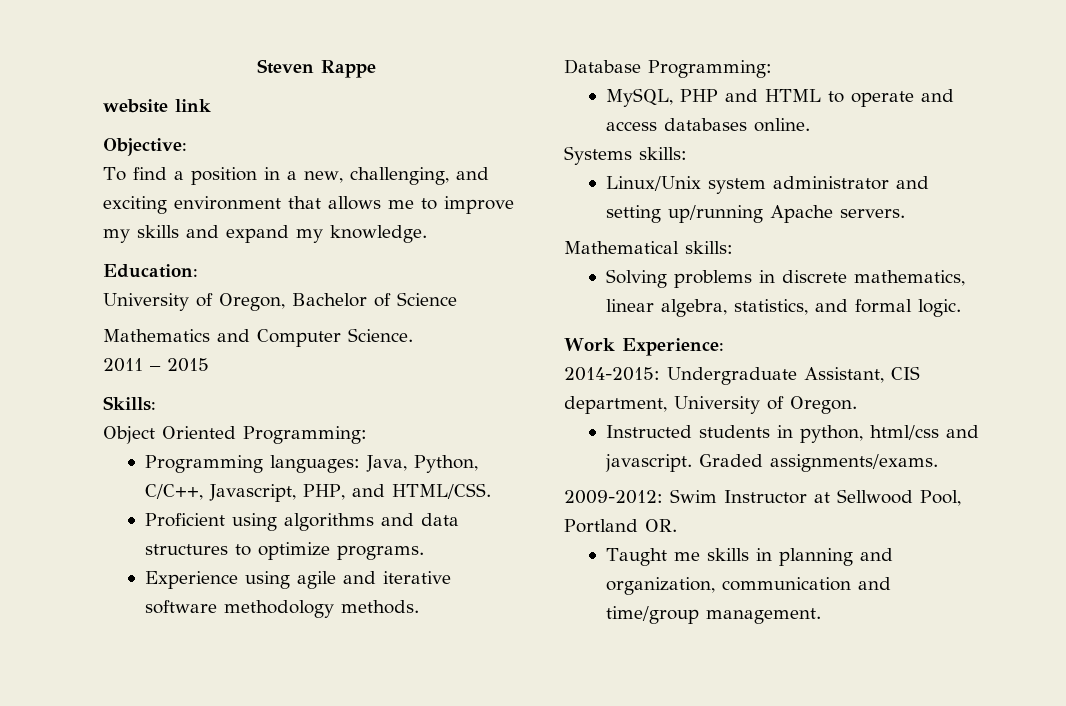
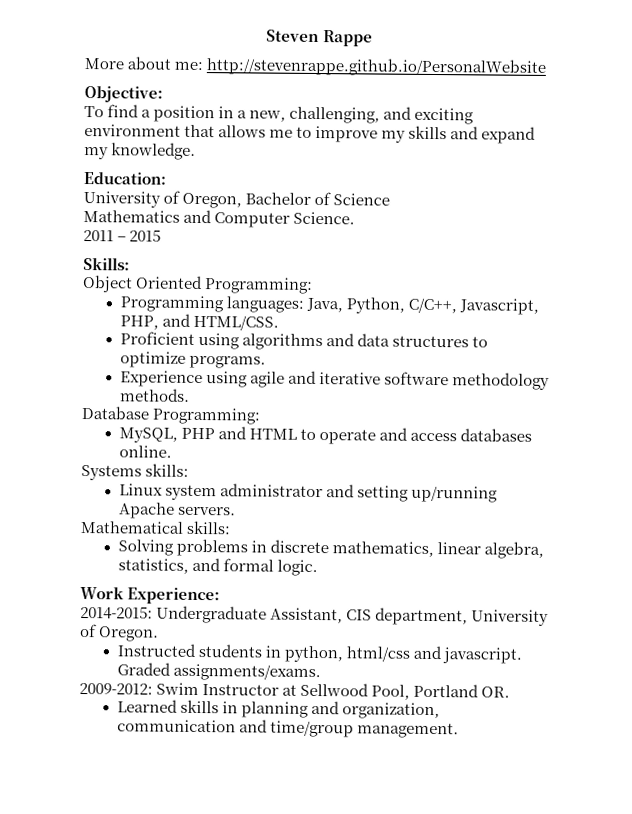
[103,99,211,113] website link -> [84,56,547,77] More about me: http://stevenrappe.github.io/PersonalWebsite
[605,176,701,191] Linux/Unix -> [118,483,163,496] Linux
[605,548,700,566] Taught me -> [116,699,178,713] Learned

